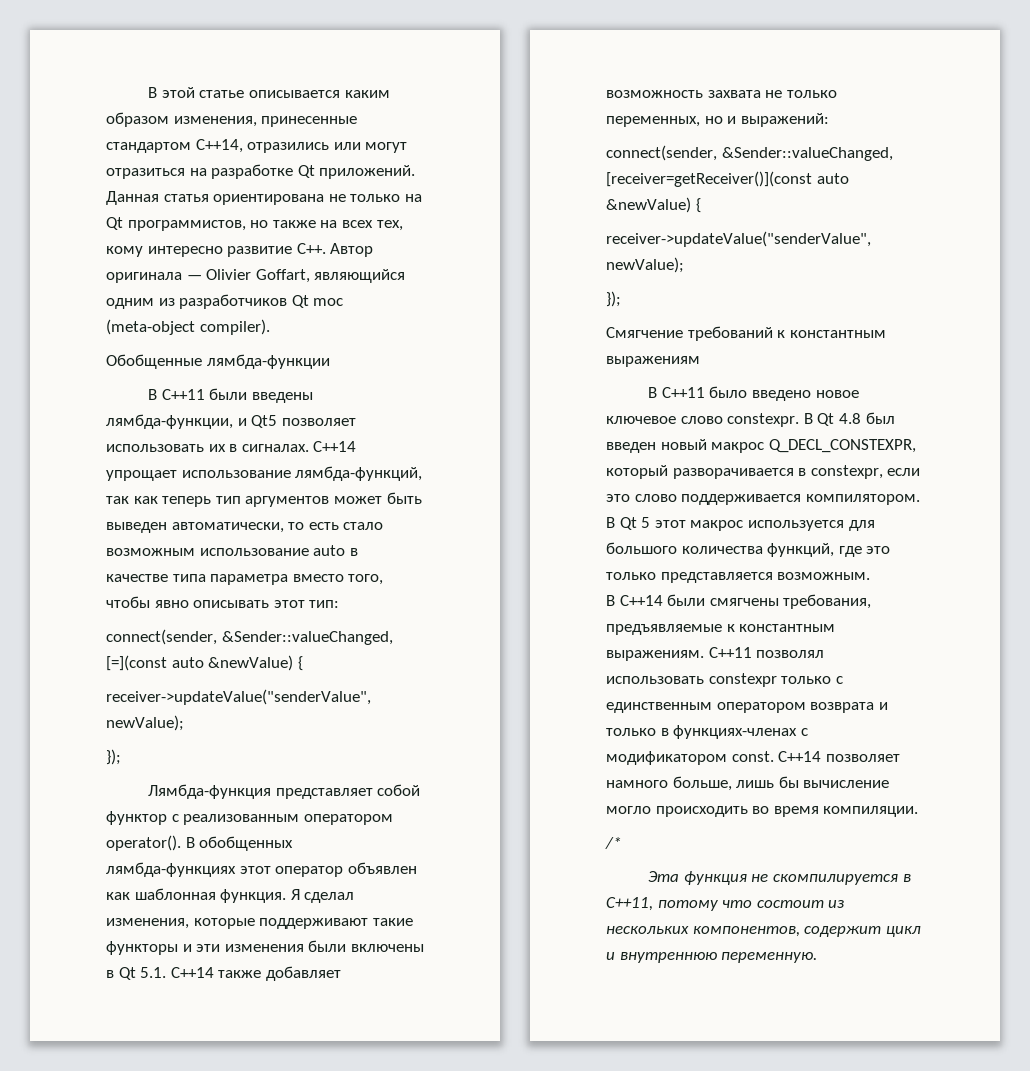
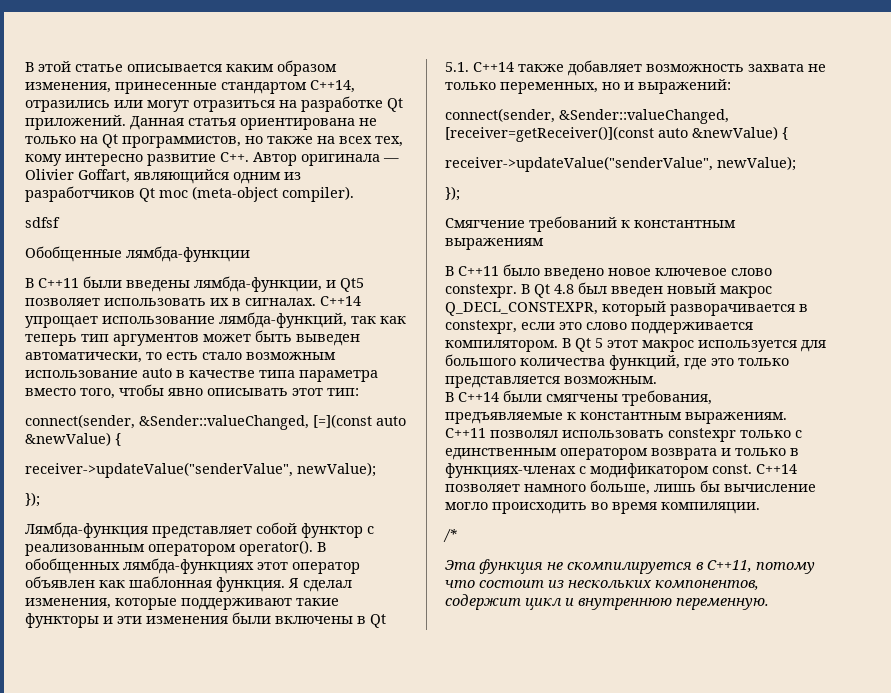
(270, 327) none -> [25,217,60,228] // sdfsf

